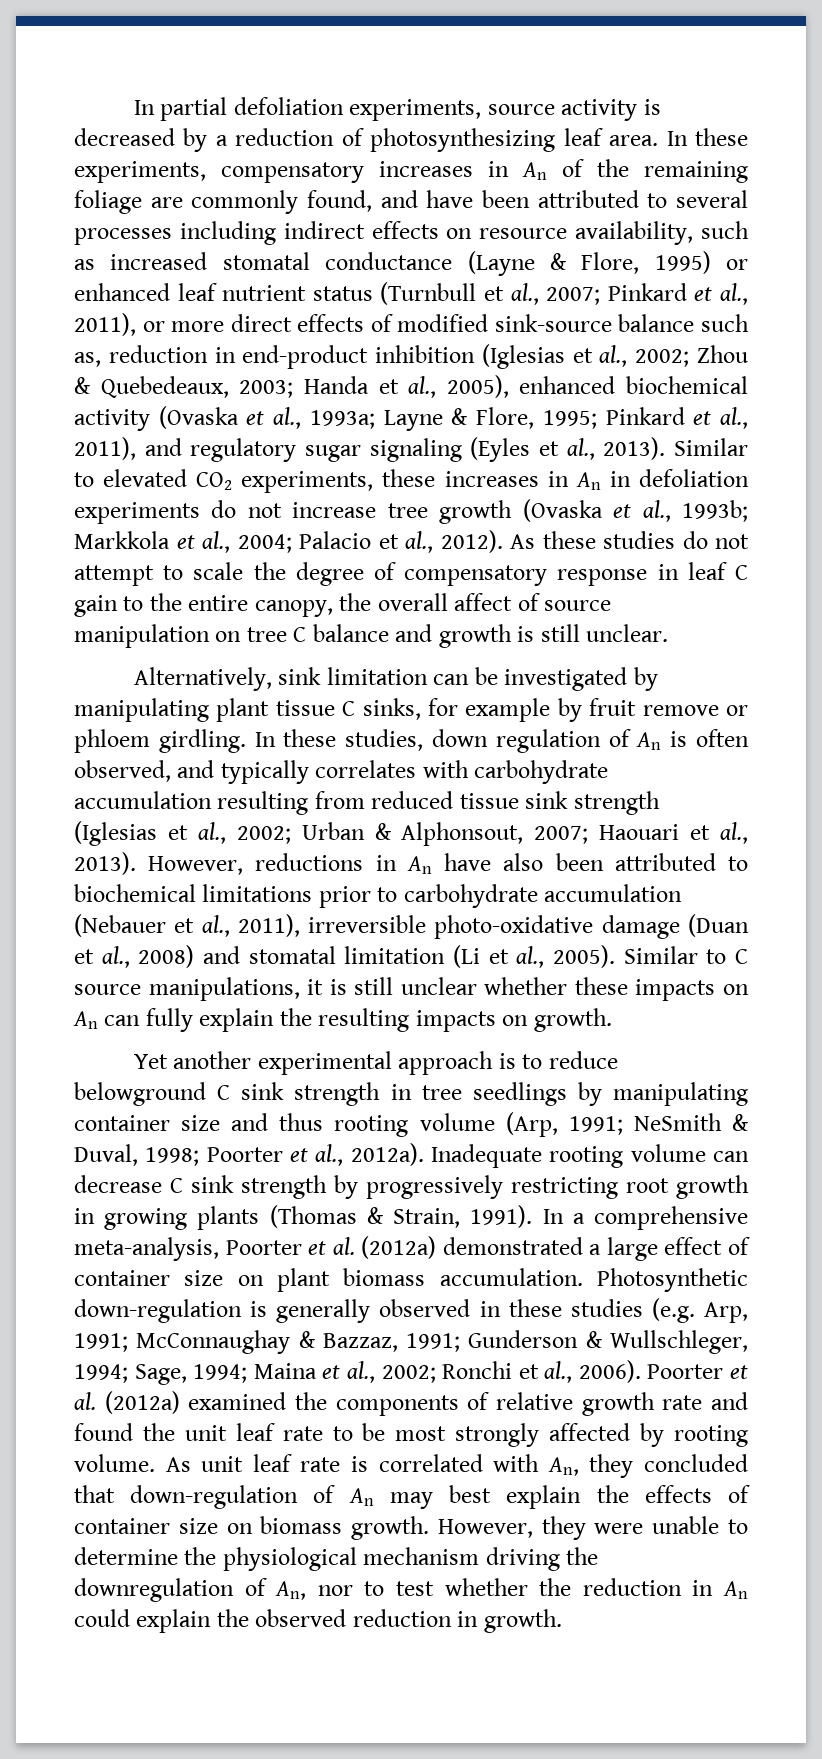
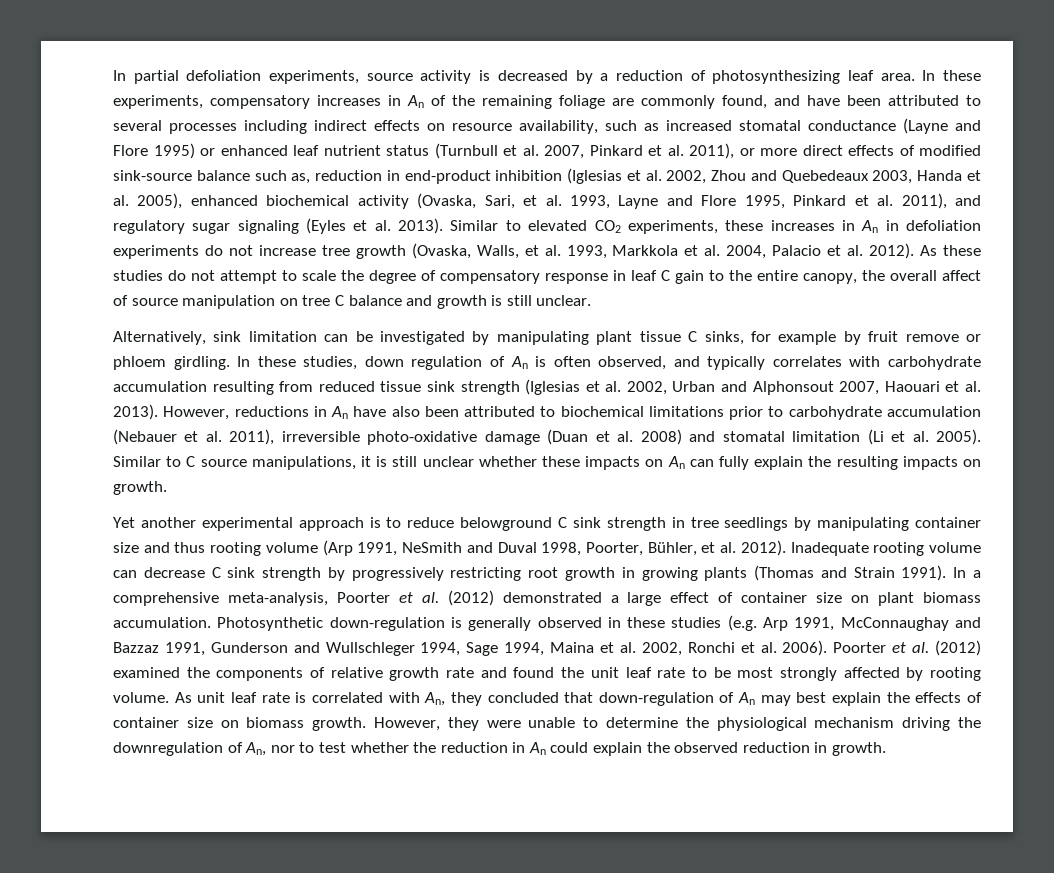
[549,252,640,274] & Flore, -> [955,120,981,131] [113,145,148,156] and Flore
[510,283,748,305] al., 2007; Pinkard et al., -> [522,145,684,159] al. 2007, Pinkard et al.
[599,345,749,367] [74,376,294,398] al., 2002; Zhou & Quebedeaux, 2003; -> [645,170,913,184] al. 2002, Zhou and Quebedeaux 2003,
[408,376,437,398] al., -> [113,195,129,206] al.
[158,406,749,431] (Ovaska et al., 1993a; Layne & Flore, 1995; Pinkard et al., -> [417,193,894,209] (Ovaska, Sari, et al. 1993, Layne and Flore 1995, Pinkard et al.
[566,438,595,460] al., -> [374,220,391,231] al.
[522,499,748,522] [74,531,292,553] (Ovaska et al., 1993b; Markkola et al., 2004; -> [411,243,767,259] (Ovaska, Walls, et al. 1993, Markkola et al. 2004,
[405,531,433,553] al., -> [847,245,864,256] al.
[197,822,589,846] al., 2002; Urban & Alphonsout, 2007; -> [605,381,880,395] al. 2002, Urban and Alphonsout 2007,
[719,822,748,844] al., -> [965,381,982,392] al.
[201,915,230,937] al., -> [205,431,222,442] al.
[101,946,130,968] al., -> [617,431,634,442] al.
[516,946,545,968] al., -> [912,431,929,442] al.
[505,1112,749,1137] [74,1143,424,1166] (Arp, 1991; NeSmith & Duval, 1998; Poorter et al., 2012a). -> [322,540,786,556] (Arp 1991, NeSmith and Duval 1998, Poorter, Bühler, et al. 2012).
[366,1207,461,1228] & Strain, -> [820,567,895,578] and Strain
[361,1236,437,1259] (2012a) -> [447,590,494,606] (2012)
[704,1302,748,1323] [74,1330,748,1354] [74,1361,436,1385] Arp, 1991; McConnaughay & Bazzaz, 1991; Gunderson & Wullschleger, 1994; Sage, 1994; Maina et al., 2002; -> [763,617,981,631] [113,642,682,656] Arp 1991, McConnaughay and Bazzaz 1991, Gunderson and Wullschleger 1994, Sage 1994, Maina et al. 2002,
[544,1361,573,1383] al., -> [760,642,777,653] al.
[104,1391,180,1414] (2012a) -> [935,640,982,656] (2012)

